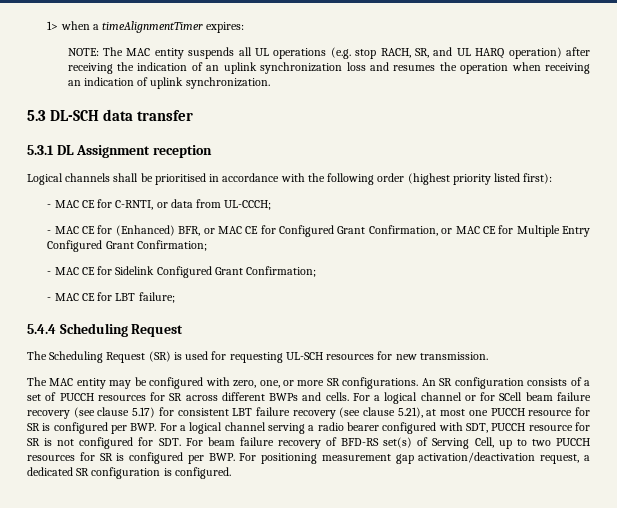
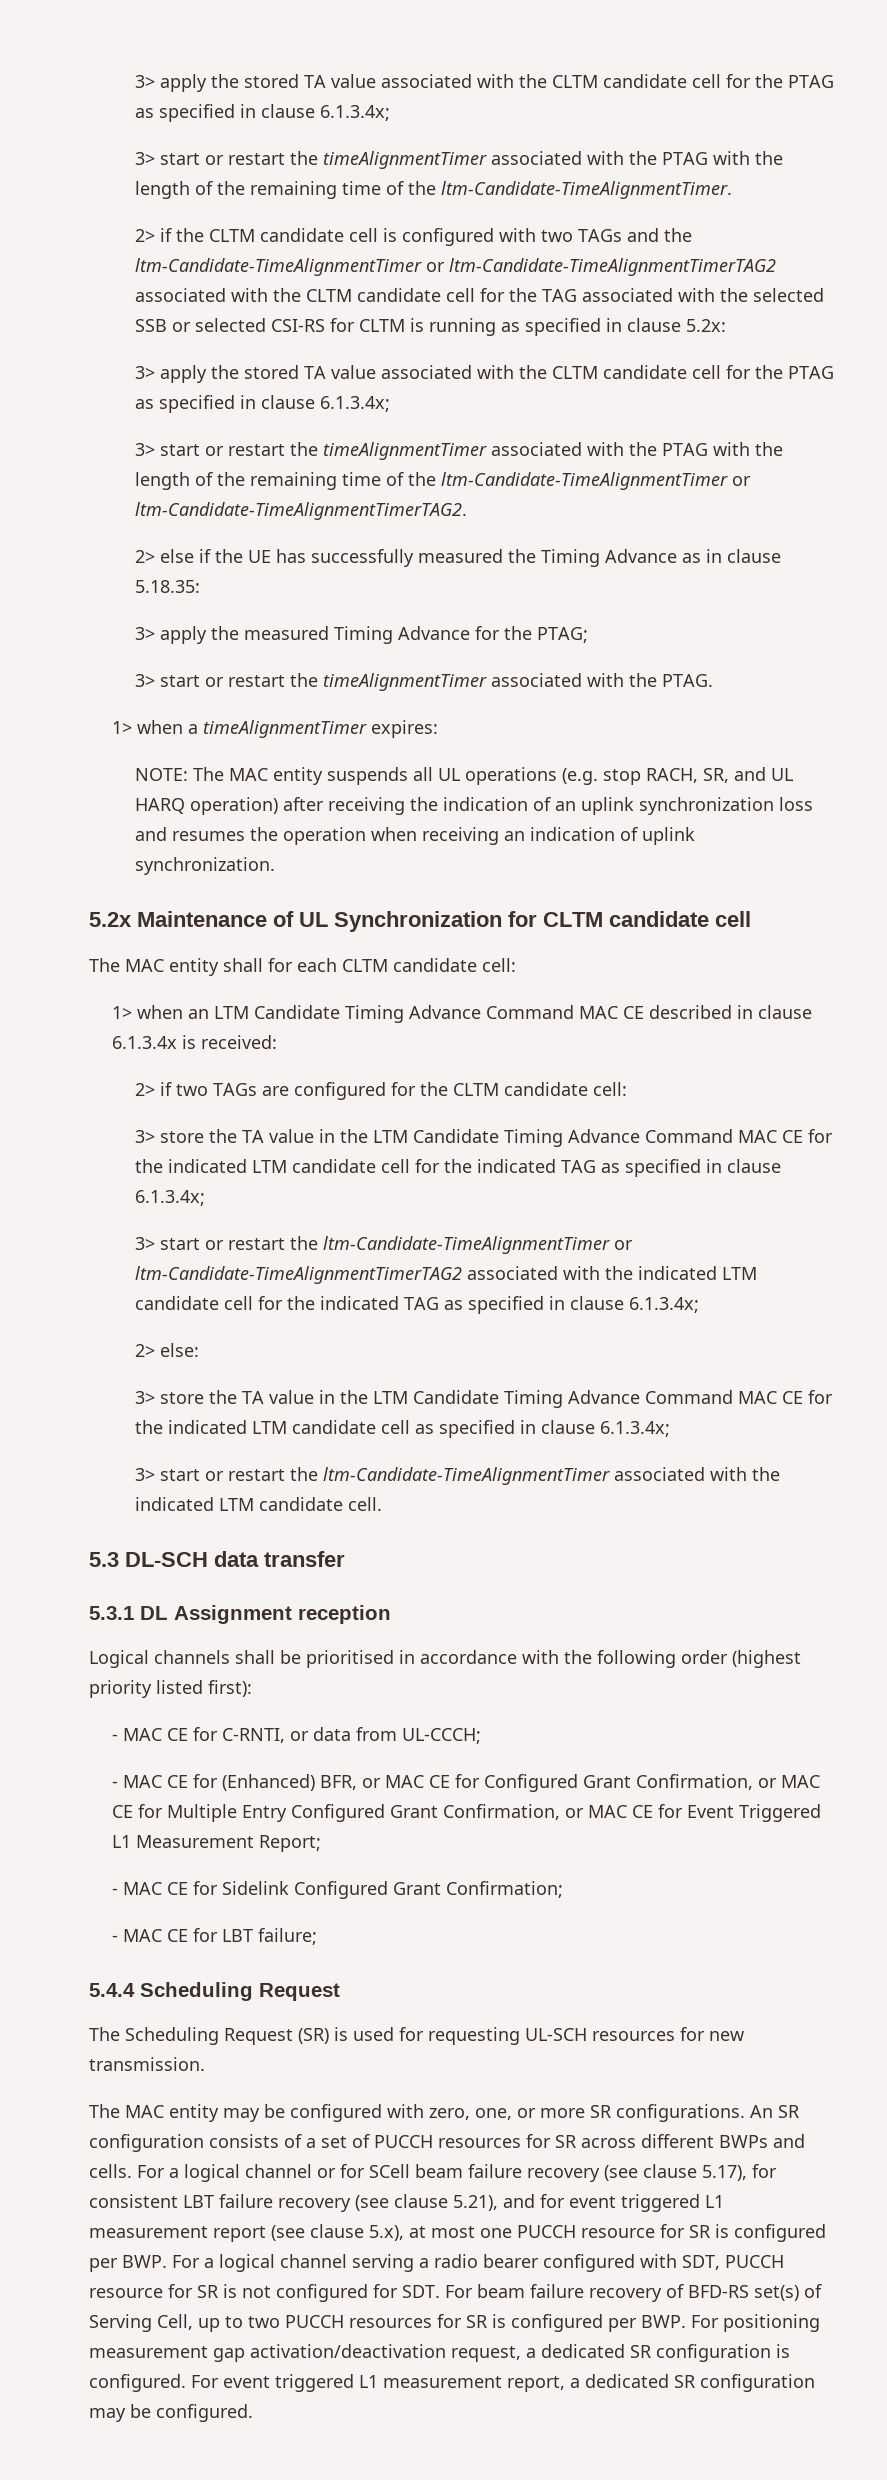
(47, 25) none -> [135,74,835,92] [135,104,391,122] [135,151,784,169] [135,181,733,199] [135,228,693,246] [135,258,777,276] [135,288,825,302] [135,318,727,336] [135,365,835,383] [135,395,391,413] [135,442,784,460] [135,472,752,490] [135,502,468,520] [135,549,782,567] [135,580,201,593] [135,626,589,644] [135,673,714,691] 3> apply the stored TA value associated with the CLTM candidate cell for the PTAG as specified in clause 6.1.3.4x; // 3> start or restart the timeAlignmentTimer associated with the PTAG with the length of the remaining time of the ltm-Candidate-TimeAlignmentTimer. // 2> if the CLTM candidate cell is configured with two TAGs and the ltm-Candidate-TimeAlignmentTimer or ltm-Candidate-TimeAlignmentTimerTAG2 associated with the CLTM candidate cell for the TAG associated with the selected SSB or selected CSI-RS for CLTM is running as specified in clause 5.2x: // 3> apply the stored TA value associated with the CLTM candidate cell for the PTAG as specified in clause 6.1.3.4x; // 3> start or restart the timeAlignmentTimer associated with the PTAG with the length of the remaining time of the ltm-Candidate-TimeAlignmentTimer or ltm-Candidate-TimeAlignmentTimerTAG2. // 2> else if the UE has successfully measured the Timing Advance as in clause 5.18.35: // 3> apply the measured Timing Advance for the PTAG; // 3> start or restart the timeAlignmentTimer associated with the PTAG. //
(270, 83) none -> [89,911,751,932] [89,958,516,976] [112,1005,813,1023] [112,1035,278,1049] [135,1082,628,1100] [135,1129,834,1147] [135,1159,782,1177] [135,1190,206,1206] [135,1236,634,1254] [135,1266,758,1284] [135,1296,700,1314] [135,1343,200,1357] [135,1390,834,1408] [135,1420,671,1438] [135,1467,781,1485] [135,1497,383,1511] // 5.2x Maintenance of UL Synchronization for CLTM candidate cell // The MAC entity shall for each CLTM candidate cell: // 1> when an LTM Candidate Timing Advance Command MAC CE described in clause 6.1.3.4x is received: // 2> if two TAGs are configured for the CLTM candidate cell: // 3> store the TA value in the LTM Candidate Timing Advance Command MAC CE for the indicated LTM candidate cell for the indicated TAG as specified in clause 6.1.3.4x; // 3> start or restart the ltm-Candidate-TimeAlignmentTimer or ltm-Candidate-TimeAlignmentTimerTAG2 associated with the indicated LTM candidate cell for the indicated TAG as specified in clause 6.1.3.4x; // 2> else: // 3> store the TA value in the LTM Candidate Timing Advance Command MAC CE for the indicated LTM candidate cell as specified in clause 6.1.3.4x; // 3> start or restart the ltm-Candidate-TimeAlignmentTimer associated with the indicated LTM candidate cell.
[136,240,207,251] Confirmation; -> [443,1804,822,1822] [112,1835,322,1852] Confirmation, or MAC CE for Event Triggered L1 Measurement Report;
[132,407,156,418] 5.17) -> [702,2165,747,2181] 5.17),
(423, 412) none -> [503,2194,724,2212] [89,2224,404,2242] and for event triggered L1 measurement report (see clause 5.x),
(231, 473) none -> [191,2374,815,2392] [89,2404,253,2422] For event triggered L1 measurement report, a dedicated SR configuration may be configured.

